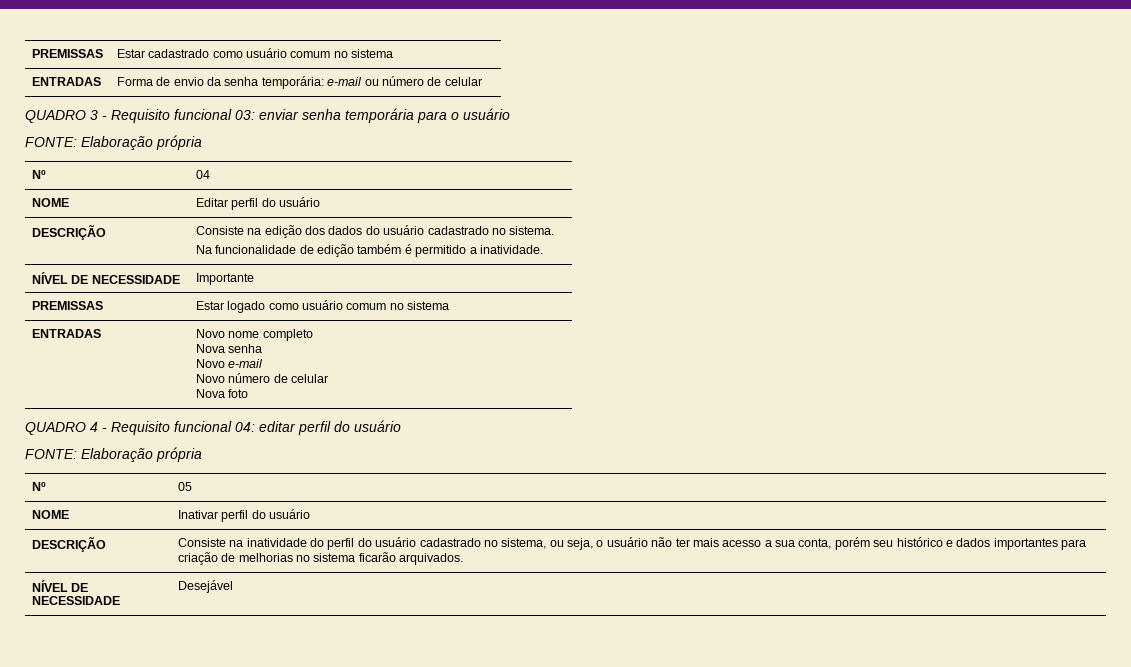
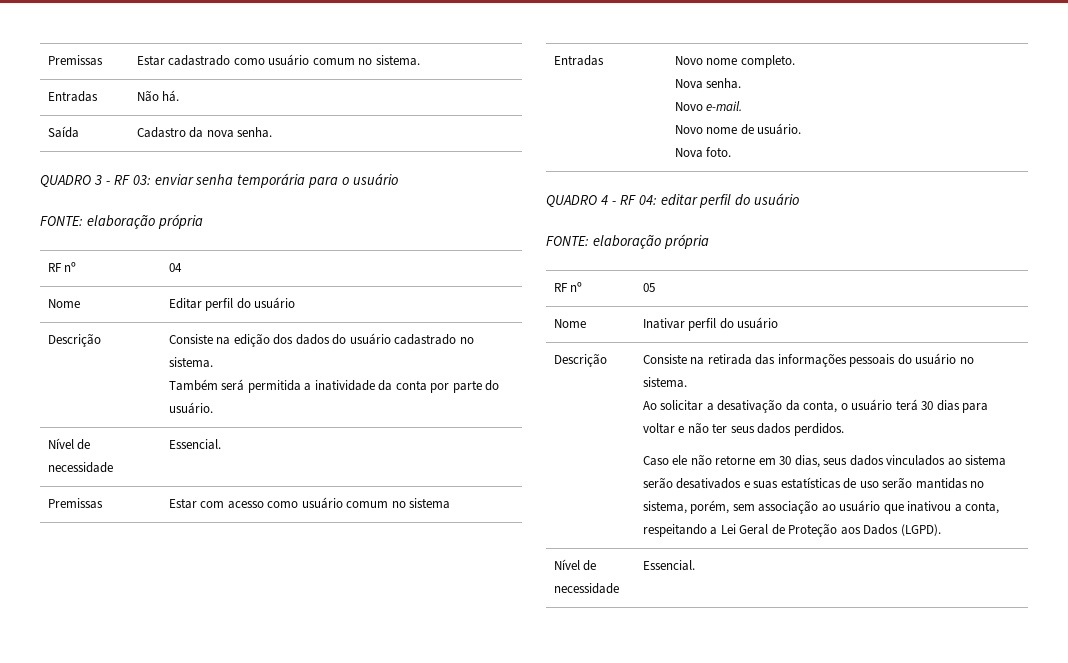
[31,49,103,58] PREMISSAS -> [47,55,103,66] Premissas
[351,49,394,58] [31,77,101,86] [116,76,482,89] sistema // ENTRADAS | Forma de envio da senha temporária: e-mail ou número de celular -> [375,55,420,66] [47,91,98,102] [136,90,180,102] [47,126,79,138] [136,127,273,138] sistema. // Entradas | Não há. // Saída | Cadastro da nova senha.
[111,109,232,123] Requisito funcional -> [113,175,130,185] RF
[81,135,202,150] [31,170,46,179] Elaboração própria // Nº -> [86,214,203,229] [47,262,77,272] elaboração própria // RF nº
[31,198,69,207] NOME -> [47,299,80,308] Nome
[31,225,106,240] DESCRIÇÃO -> [47,333,101,347] Descrição
[195,244,543,257] [31,272,180,284] [195,273,254,285] [31,301,103,310] [195,300,450,313] [31,329,101,338] [195,329,313,341] [195,344,263,353] [195,359,264,368] [195,373,329,383] [195,389,249,398] Na funcionalidade de edição também é permitido a inatividade. // NÍVEL DE NECESSIDADE | Importante // PREMISSAS | Estar logado como usuário comum no sistema // ENTRADAS | Novo nome completo // Nova senha // Novo e-mail // Novo número de celular // Nova foto -> [168,379,500,393] [168,402,213,414] [47,438,91,450] [47,462,113,473] [168,439,221,450] [47,498,103,509] [168,497,451,509] [553,55,604,66] [674,55,795,68] [674,78,742,89] [674,101,743,111] [674,123,802,135] [674,147,732,158] Também será permitida a inatividade da conta por parte do usuário. // Nível de necessidade | Essencial. // Premissas | Estar com acesso como usuário comum no sistema // Entradas | Novo nome completo. // Nova senha. // Novo e-mail. // Novo nome de usuário. // Nova foto.
[111,421,232,435] Requisito funcional -> [619,195,636,205] RF
[81,447,202,462] [31,482,46,491] Elaboração própria // Nº -> [592,234,709,249] [553,282,583,292] elaboração própria // RF nº
[31,510,69,519] NOME -> [553,319,586,328] Nome
[31,537,106,552] [177,537,1087,550] [177,552,464,565] [31,580,89,592] [31,596,120,605] [177,580,233,593] DESCRIÇÃO | Consiste na inatividade do perfil do usuário cadastrado no sistema, ou seja, o usuário não ter mais acesso a sua conta, porém seu histórico e dados importantes para criação de melhorias no sistema ficarão arquivados. // NÍVEL DE NECESSIDADE | Desejável -> [553,353,607,367] [642,353,974,367] [642,377,687,388] [642,399,989,413] [642,422,844,436] [642,454,1007,468] [642,477,985,489] [642,500,1000,514] [642,523,941,537] [553,559,597,571] [553,583,619,594] [642,560,695,571] Descrição | Consiste na retirada das informações pessoais do usuário no sistema. // Ao solicitar a desativação da conta, o usuário terá 30 dias para voltar e não ter seus dados perdidos. // Caso ele não retorne em 30 dias, seus dados vinculados ao sistema serão desativados e suas estatísticas de uso serão mantidas no sistema, porém, sem associação ao usuário que inativou a conta, respeitando a Lei Geral de Proteção aos Dados (LGPD). // Nível de necessidade | Essencial.

